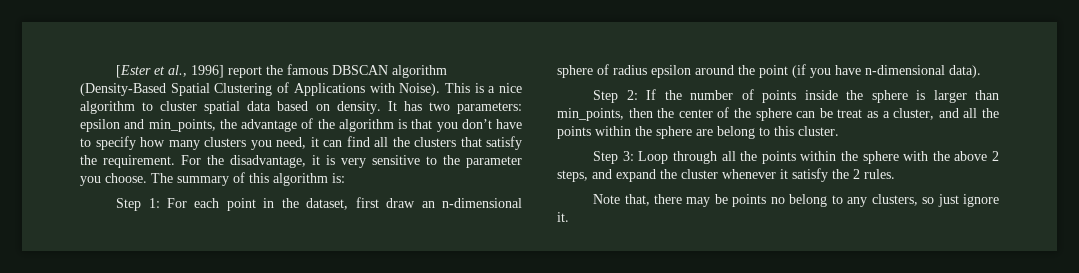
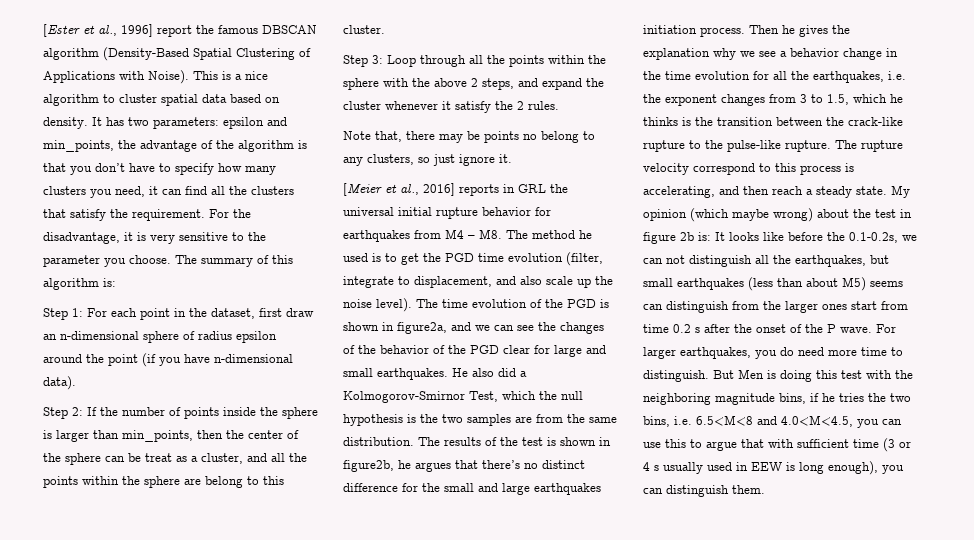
(569, 217) none -> [343,183,568,196] [343,207,551,219] [343,229,592,242] [343,252,603,266] [343,276,613,288] [343,298,609,312] [343,322,604,334] [343,345,606,357] [343,368,527,380] [343,391,583,403] [343,414,617,426] [343,437,611,446] [343,460,585,472] [343,483,601,495] [643,25,850,37] [643,48,898,60] [643,71,906,83] [643,94,903,106] [643,117,903,126] [643,140,903,152] [643,163,854,175] [643,185,910,198] [643,208,912,222] [643,232,917,244] [643,255,889,267] [643,277,903,291] [643,301,908,313] [643,324,896,333] [643,347,903,359] [643,369,913,382] [643,393,911,405] [643,415,902,428] [643,438,911,452] [643,461,904,475] [643,485,765,497] // [Meier et al., 2016] reports in GRL the universal initial rupture behavior for earthquakes from M4 – M8. The method he used is to get the PGD time evolution (filter, integrate to displacement, and also scale up the noise level). The time evolution of the PGD is shown in figure2a, and we can see the changes of the behavior of the PGD clear for large and small earthquakes. He also did a Kolmogorov-Smirnor Test, which the null hypothesis is the two samples are from the same distribution. The results of the test is shown in figure2b, he argues that there’s no distinct difference for the small and large earthquakes initiation process. Then he gives the explanation why we see a behavior change in the time evolution for all the earthquakes, i.e. the exponent changes from 3 to 1.5, which he thinks is the transition between the crack-like rupture to the pulse-like rupture. The rupture velocity correspond to this process is accelerating, and then reach a steady state. My opinion (which maybe wrong) about the test in figure 2b is: It looks like before the 0.1-0.2s, we can not distinguish all the earthquakes, but small earthquakes (less than about M5) seems can distinguish from the larger ones start from time 0.2 s after the onset of the P wave. For larger earthquakes, you do need more time to distinguish. But Men is doing this test with the neighboring magnitude bins, if he tries the two bins, i.e. 6.5<M<8 and 4.0<M<4.5, you can use this to argue that with sufficient time (3 or 4 s usually used in EEW is long enough), you can distinguish them.

